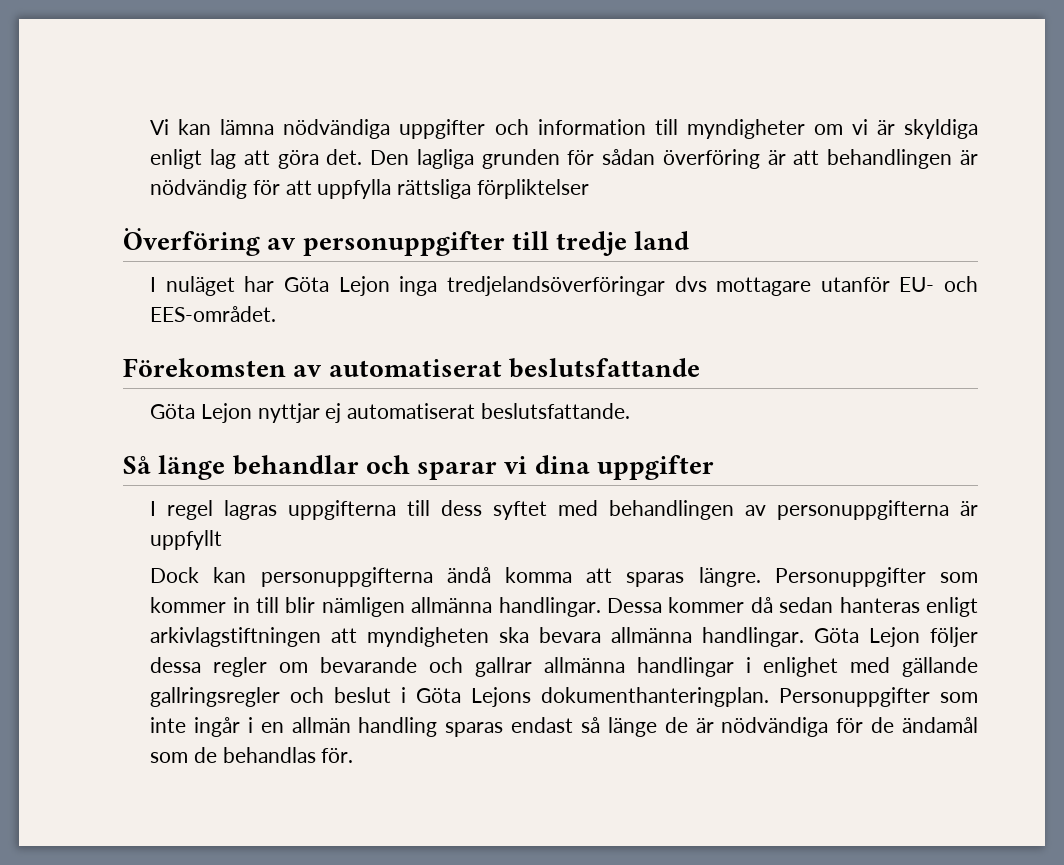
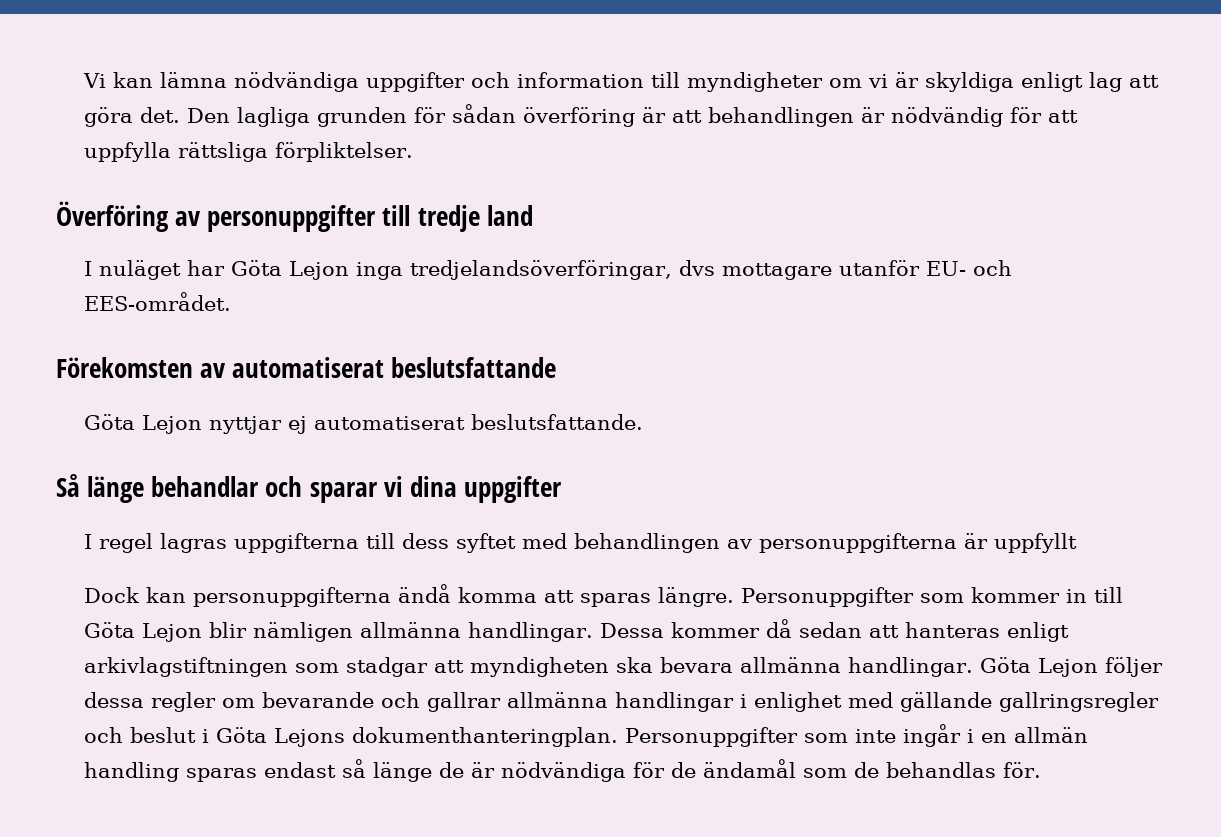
[476,179,589,199] förpliktelser -> [274,142,413,162] förpliktelser.
[446,276,665,296] tredjelandsöverföringar -> [409,260,672,280] tredjelandsöverföringar,
(280, 605) none -> [83,622,202,642] Göta Lejon
(834, 605) none -> [868,625,899,638] att
(322, 637) none -> [294,657,428,677] som stadgar

